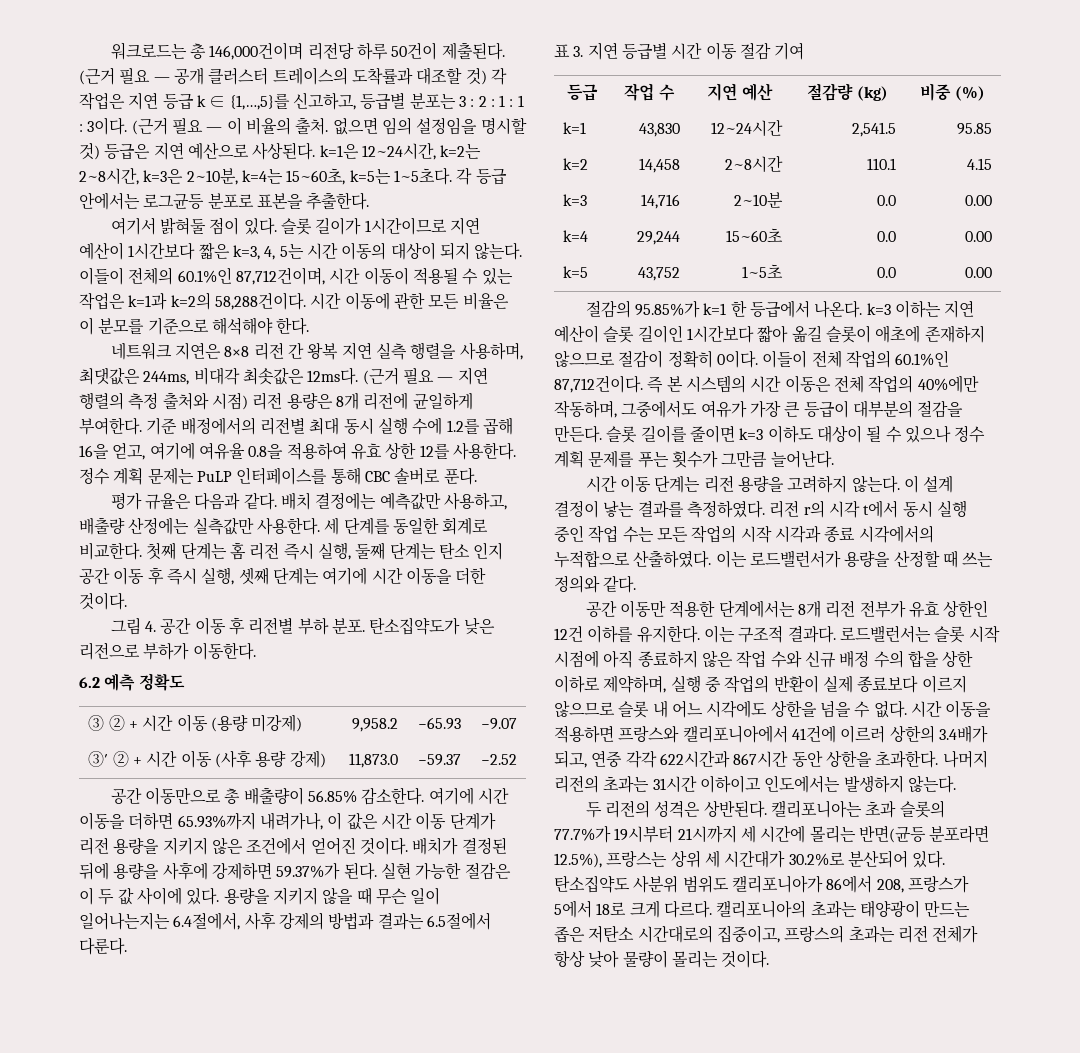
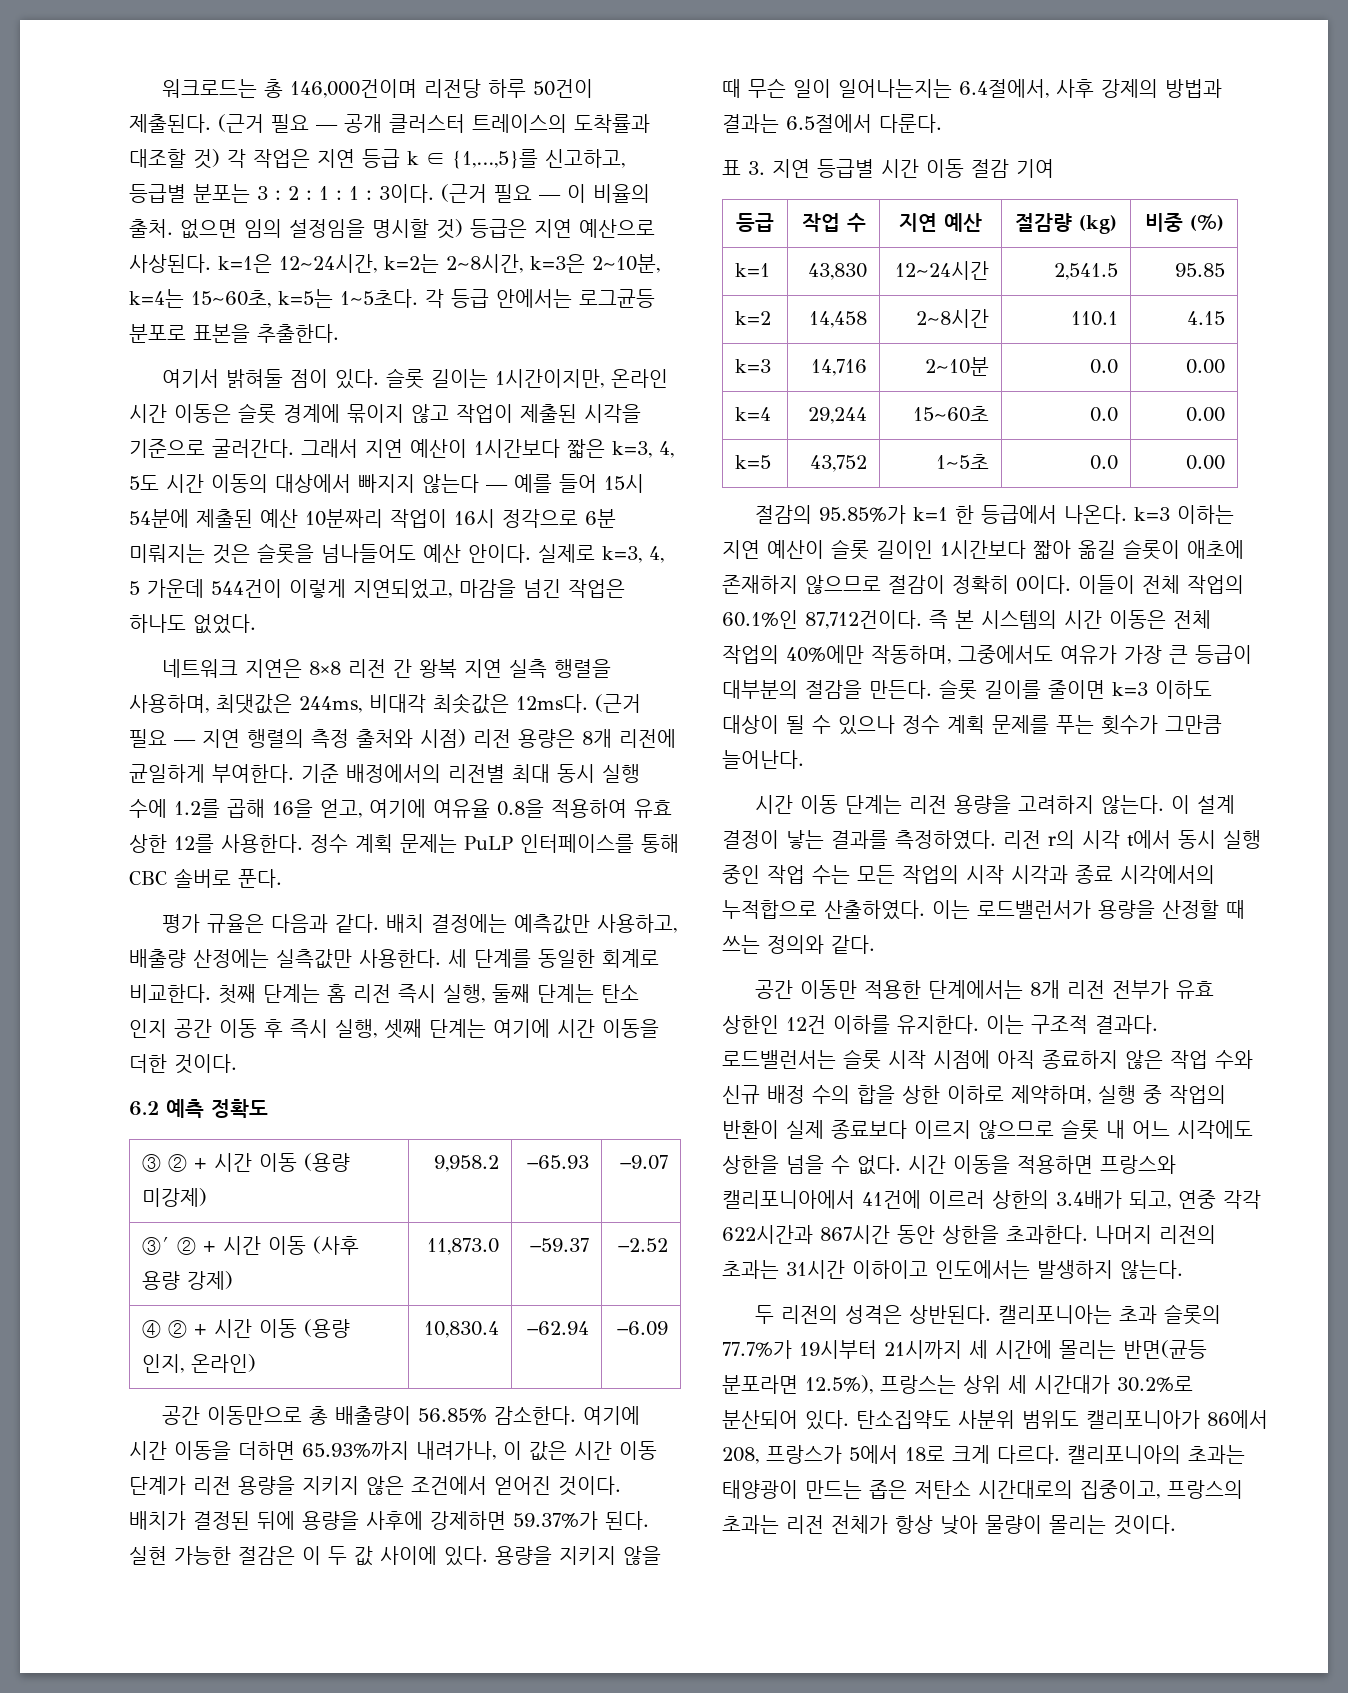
[315,217,447,235] 길이가 1시간이므로 -> [431,369,669,388] [129,403,641,424] [129,439,358,458] 길이는 1시간이지만, 온라인 시간 이동은 슬롯 경계에 묶이지 않고 작업이 제출된 시각을 기준으로 굴러간다. 그래서
[279,244,304,259] 5는 -> [129,475,159,490] 5도
[390,242,523,260] [79,267,513,285] [79,292,509,310] [79,317,310,335] 대상이 되지 않는다. 이들이 전체의 60.1%인 87,712건이며, 시간 이동이 적용될 수 있는 작업은 k=1과 k=2의 58,288건이다. 시간 이동에 관한 모든 비율은 이 분모를 기준으로 해석해야 한다. -> [275,474,644,493] [129,509,616,528] [129,543,664,564] [129,579,625,599] [129,614,256,634] 대상에서 빠지지 않는다 — 예를 들어 15시 54분에 제출된 예산 10분짜리 작업이 16시 정각으로 6분 미뤄지는 것은 슬롯을 넘나들어도 예산 안이다. 실제로 k=3, 4, 5 가운데 544건이 이렇게 지연되었고, 마감을 넘긴 작업은 하나도 없었다.
[110,617,495,635] [79,642,256,660] // 그림 4. 공간 이동 후 리전별 부하 분포. 탄소집약도가 낮은 리전으로 부하가 이동한다. -> (237, 1064) none
(517, 759) none -> [142,1319,351,1338] [142,1354,257,1373] [423,1321,499,1338] [526,1321,589,1335] [616,1321,668,1336] // ④ ② + 시간 이동 (용량 인지, 온라인) | 10,830.4 | −62.94 | −6.09

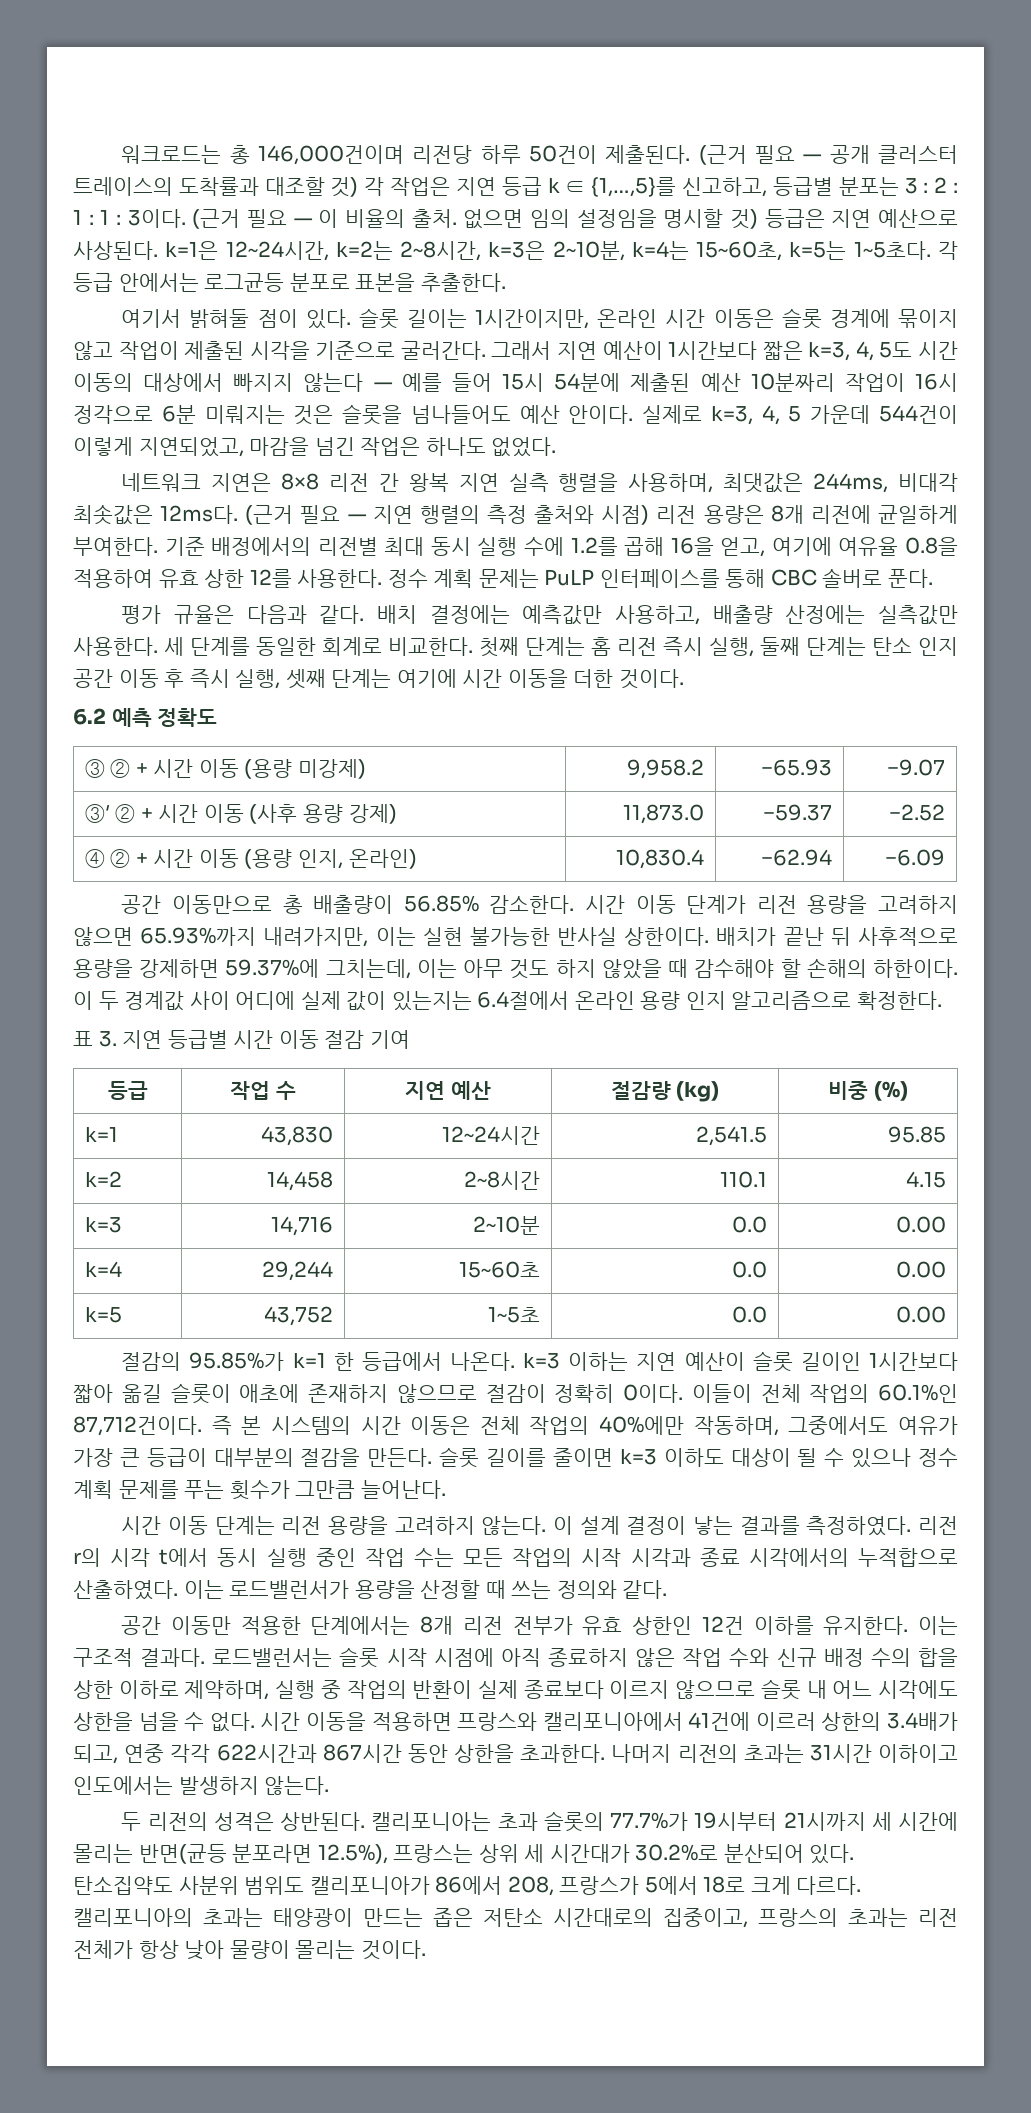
[583,1406,641,1425] [129,1441,567,1461] 여기에 시간 이동을 더하면 65.93%까지 내려가나, 이 값은 -> (575, 904) none
[302,1476,621,1496] [129,1511,649,1530] [129,1546,661,1566] [722,78,1222,98] [722,114,942,133] 지키지 않은 조건에서 얻어진 것이다. 배치가 결정된 뒤에 용량을 사후에 강제하면 59.37%가 된다. 실현 가능한 절감은 이 두 값 사이에 있다. 용량을 지키지 않을 때 무슨 일이 일어나는지는 6.4절에서, 사후 강제의 방법과 결과는 6.5절에서 다룬다. -> [878,895,958,914] [73,927,958,947] [73,958,959,979] [73,991,942,1011] 고려하지 않으면 65.93%까지 내려가지만, 이는 실현 불가능한 반사실 상한이다. 배치가 끝난 뒤 사후적으로 용량을 강제하면 59.37%에 그치는데, 이는 아무 것도 하지 않았을 때 감수해야 할 손해의 하한이다. 이 두 경계값 사이 어디에 실제 값이 있는지는 6.4절에서 온라인 용량 인지 알고리즘으로 확정한다.

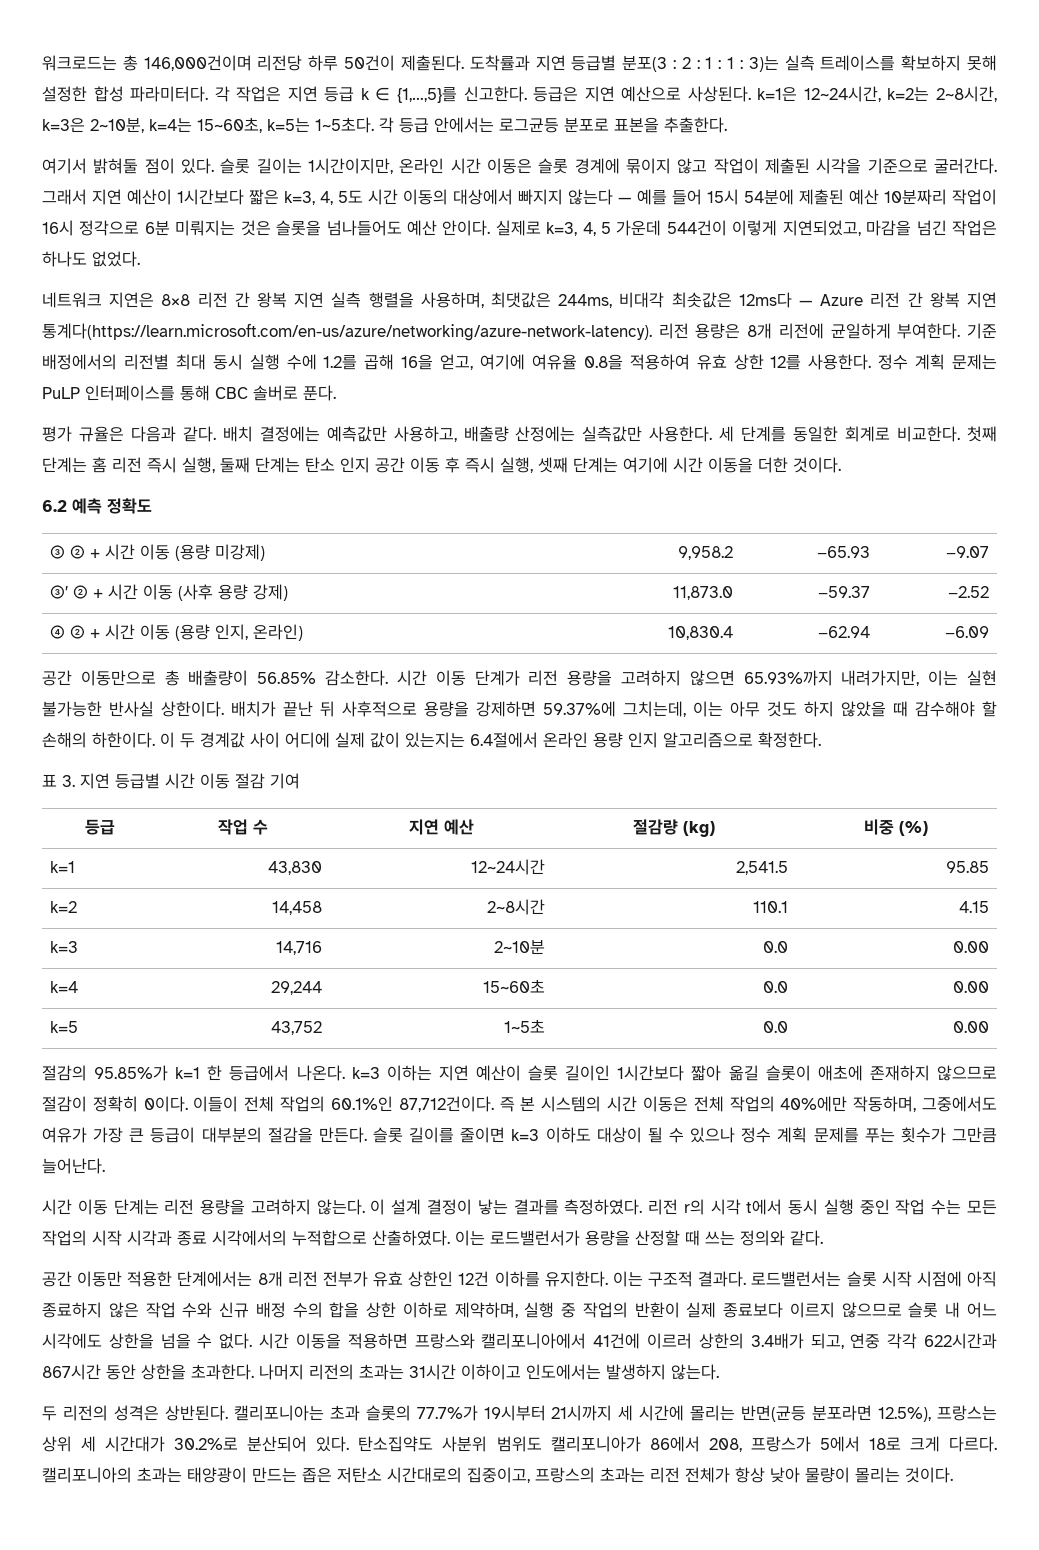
[698,145,959,165] [73,177,359,197] (근거 필요 — 공개 클러스터 트레이스의 도착률과 대조할 것) -> [469,55,998,72] [42,86,209,102] 도착률과 지연 등급별 분포(3 : 2 : 1 : 1 : 3)는 실측 트레이스를 확보하지 못해 설정한 합성 파라미터다.
[682,177,959,197] [73,209,758,229] 신고하고, 등급별 분포는 3 : 2 : 1 : 1 : 3이다. (근거 필요 — 이 비율의 출처. 없으면 임의 설정임을 명시할 것) -> [463,86,527,102] 신고한다.
[160,505,650,525] 12ms다. (근거 필요 — 지연 행렬의 측정 출처와 시점) -> [738,292,998,308] [42,323,652,341] 12ms다 — Azure 리전 간 왕복 지연 통계다(https://learn.microsoft.com/en-us/azure/networking/azure-network-latency).

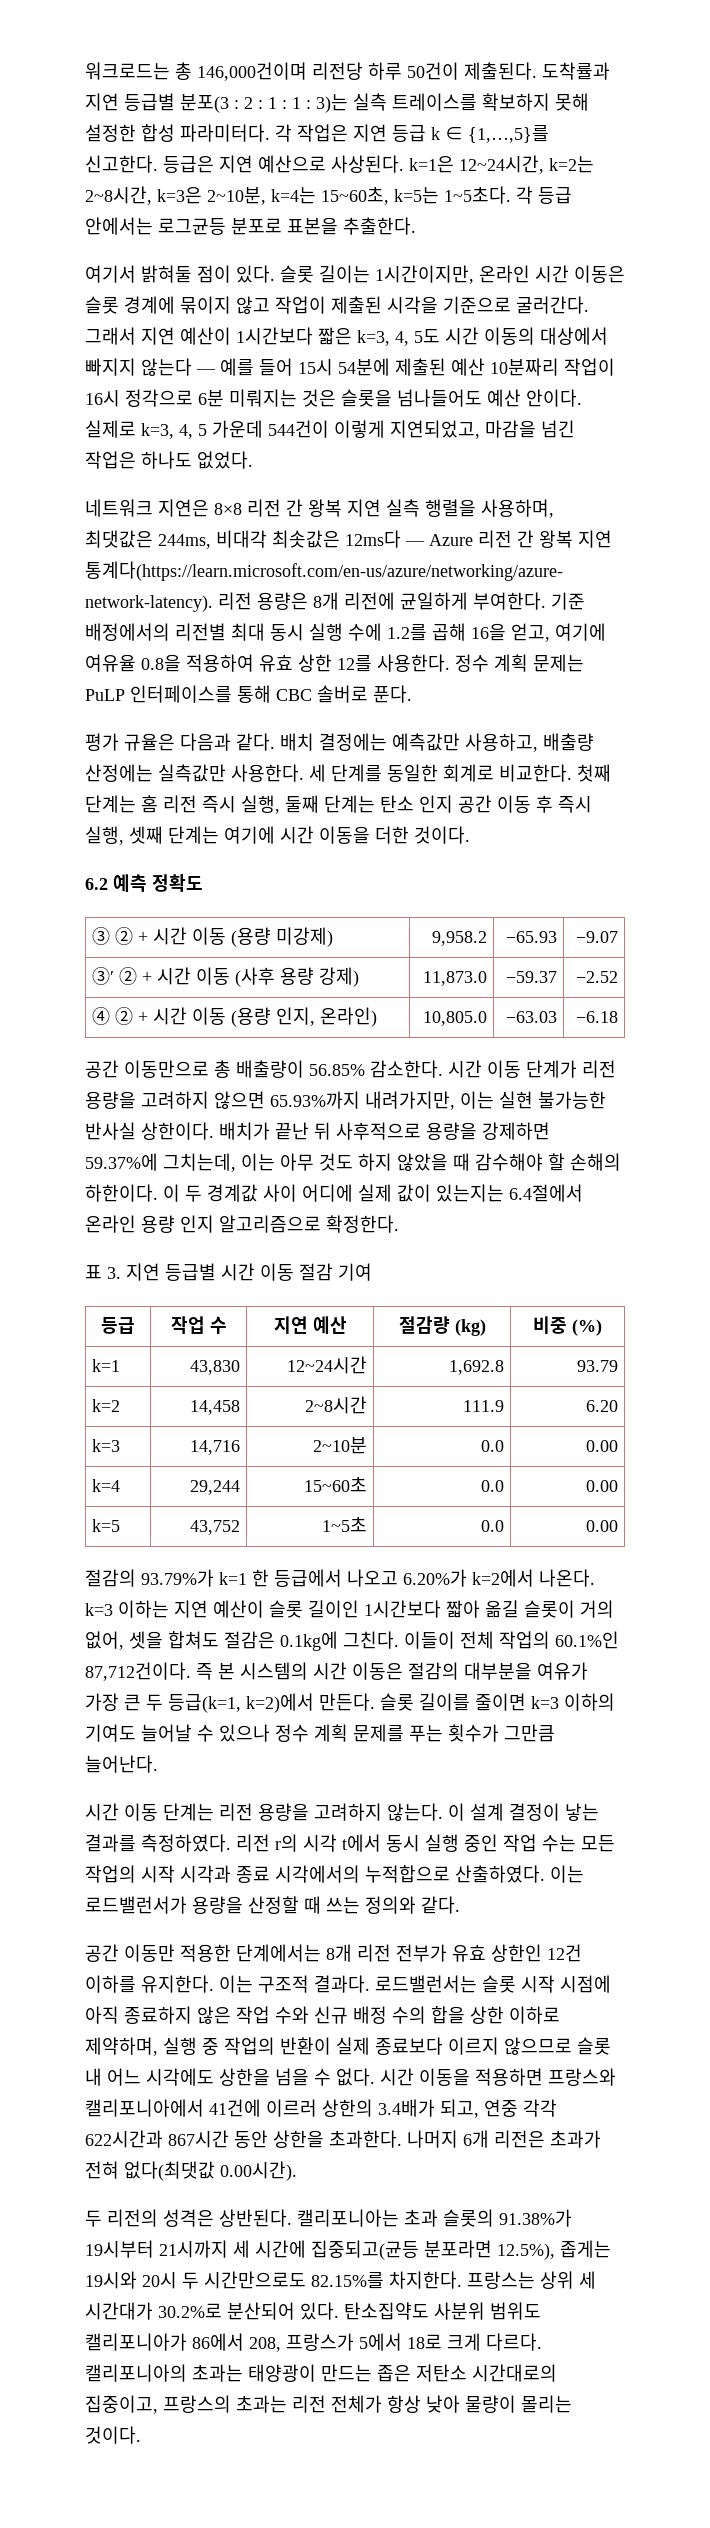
[668,626,734,640] [818,626,871,638] [945,626,990,638] 10,830.4 | −62.94 | −6.09 -> [422,1011,487,1026] [505,1011,557,1023] [575,1011,618,1023] 10,805.0 | −63.03 | −6.18
[736,861,789,875] [946,861,990,873] 2,541.5 | 95.85 -> [448,1360,504,1375] [576,1360,618,1372] 1,692.8 | 93.79
[753,901,789,913] [959,901,990,913] 110.1 | 4.15 -> [462,1400,504,1412] [585,1400,618,1412] 111.9 | 6.20
[94,1065,169,1081] 95.85%가 -> [141,1569,214,1587] 93.79%가
(290, 1073) none -> [347,1569,534,1587] 나오고 6.20%가 k=2에서
[817,1065,997,1081] [42,1096,188,1112] 애초에 존재하지 않으므로 절감이 정확히 0이다. -> [580,1600,614,1618] [85,1631,399,1651] 거의 없어, 셋을 합쳐도 절감은 0.1kg에 그친다.
[693,1096,998,1112] [42,1127,313,1143] 전체 작업의 40%에만 작동하며, 그중에서도 여유가 가장 큰 등급이 대부분의 절감을 -> [408,1662,588,1680] [85,1693,314,1713] 절감의 대부분을 여유가 가장 큰 두 등급(k=1, k=2)에서
[545,1127,663,1143] 이하도 대상이 될 -> [564,1693,615,1711] [85,1724,192,1742] 이하의 기여도 늘어날
[309,1364,719,1380] 리전의 초과는 31시간 이하이고 인도에서는 발생하지 않는다. -> [463,2130,601,2148] [85,2161,297,2181] 6개 리전은 초과가 전혀 없다(최댓값 0.00시간).
[416,1405,478,1421] 77.7%가 -> [499,2209,572,2227] 91.38%가
[690,1405,932,1422] 몰리는 반면(균등 분포라면 12.5%), -> [311,2240,611,2260] [85,2271,462,2289] 집중되고(균등 분포라면 12.5%), 좁게는 19시와 20시 두 시간만으로도 82.15%를 차지한다.

